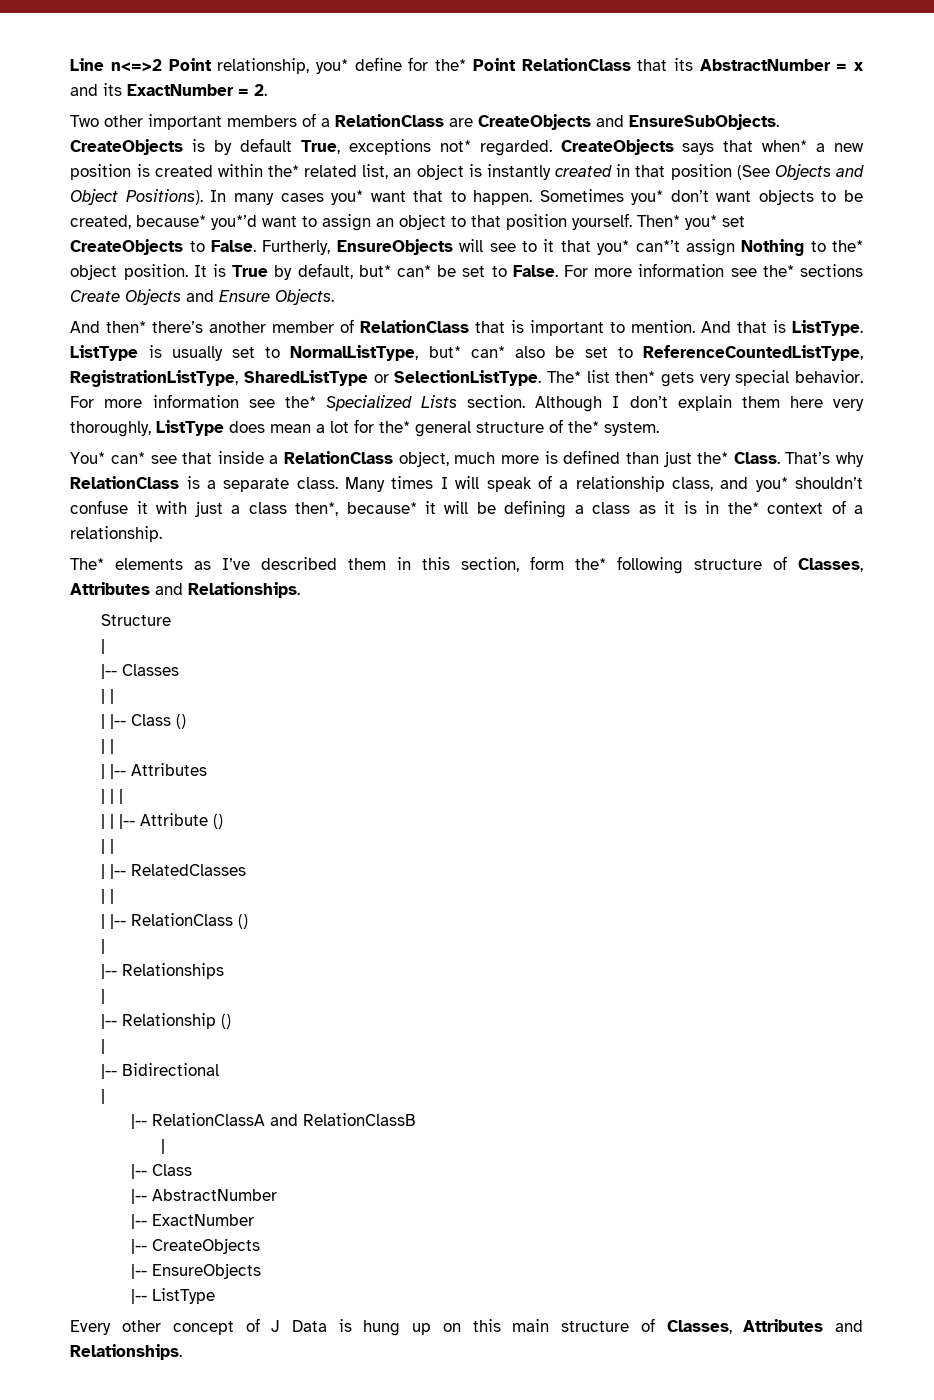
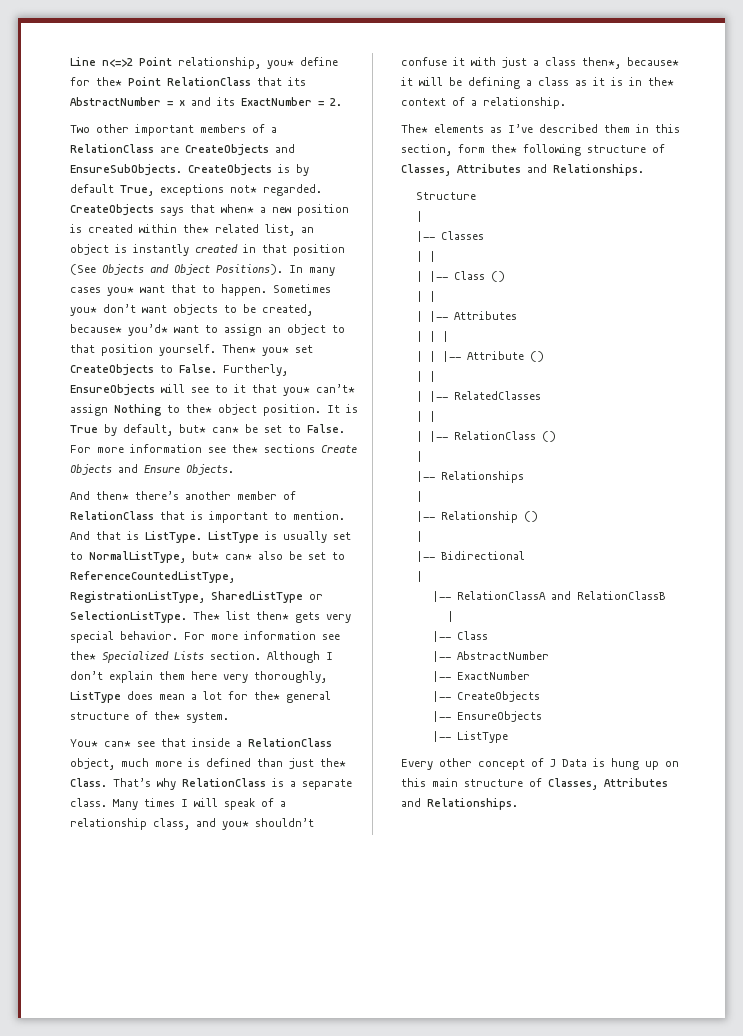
[211,215,258,230] you*’d -> [127,324,168,336] you’d*
[635,240,680,252] can*’t -> [315,384,355,393] can’t*

